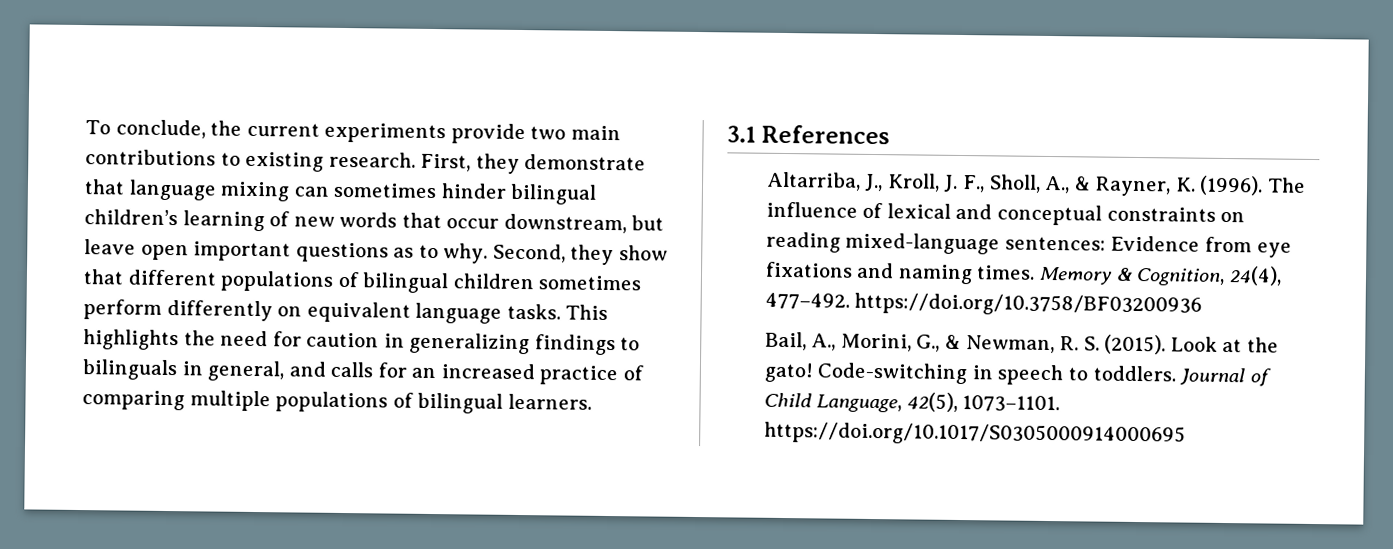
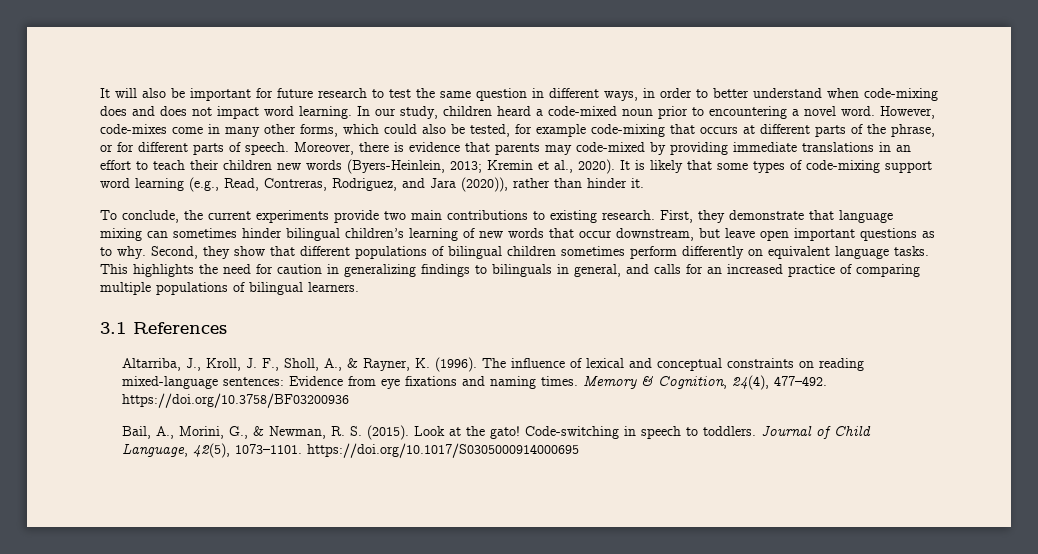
(85, 127) none -> [100,88,938,101] [100,106,935,119] [100,124,935,137] [100,142,911,155] [100,159,932,174] [100,177,644,192] It will also be important for future research to test the same question in different ways, in order to better understand when code-mixing does and does not impact word learning. In our study, children heard a code-mixed noun prior to encountering a novel word. However, code-mixes come in many other forms, which could also be tested, for example code-mixing that occurs at different parts of the phrase, or for different parts of speech. Moreover, there is evidence that parents may code-mixed by providing immediate translations in an effort to teach their children new words (Byers-Heinlein, 2013; Kremin et al., 2020). It is likely that some types of code-mixing support word learning (e.g., Read, Contreras, Rodriguez, and Jara (2020)), rather than hinder it. //

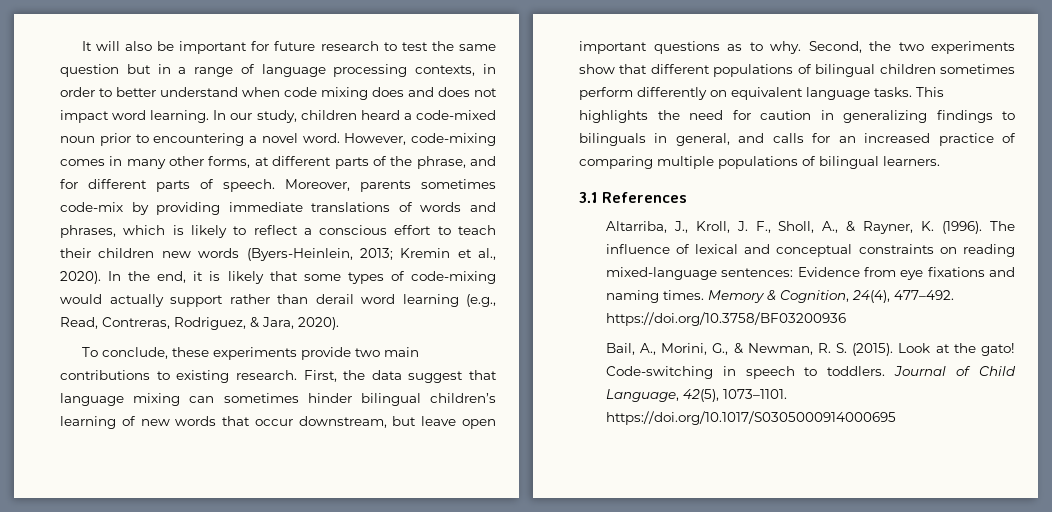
[532,88,638,101] in different ways, -> [126,64,476,77] but in a range of language processing contexts,
[864,88,938,101] code-mixing -> [284,87,368,100] code mixing
[100,124,203,134] code-mixes come -> [411,133,496,146] [60,159,105,166] code-mixing comes
[343,124,738,137] which could also be tested, for example code-mixing that occurs -> (251, 162) none
[100,144,113,152] or -> [470,156,497,166] and
[359,142,911,155] there is evidence that parents may code-mixed by providing immediate translations in an -> [360,179,496,192] [60,202,496,215] [60,225,388,238] parents sometimes code-mix by providing immediate translations of words and phrases, which is likely to reflect a conscious
[620,160,630,170] It -> [108,271,204,283] In the end, it
[885,161,932,173] support -> [60,294,354,307] would actually support rather than derail
[402,177,644,192] and Jara (2020)), rather than hinder it. -> [250,317,339,330] & Jara, 2020).
[184,210,251,220] the current -> [171,347,209,357] these
[698,210,804,223] they demonstrate -> [343,370,464,383] the data suggest
[203,246,230,259] they -> [869,41,1015,54] the two experiments

